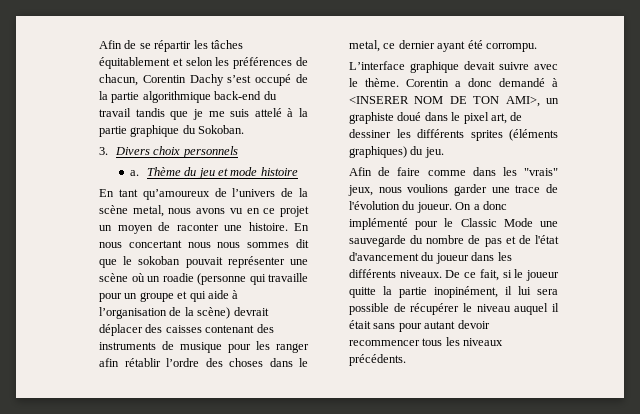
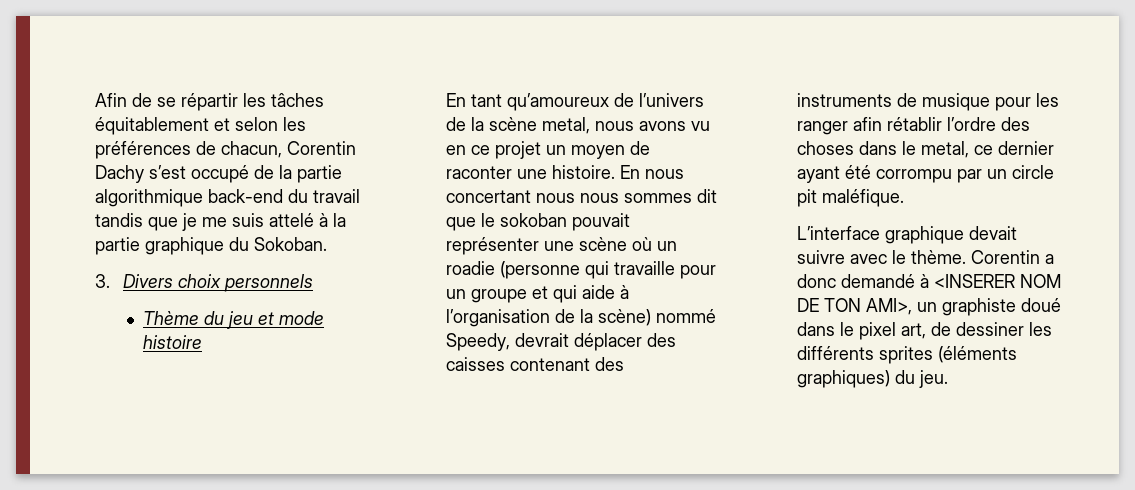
[129,170,139,176] a. -> (314, 283) none
(231, 313) none -> [655,309,716,323] [445,333,510,351] nommé Speedy,
[485,43,537,52] corrompu. -> [875,165,1054,183] [796,189,904,207] corrompu par un circle pit maléfique.
[349,167,558,176] [348,184,558,196] [349,201,507,213] [349,218,558,230] [349,235,559,247] [349,252,512,264] [349,269,559,281] [349,286,558,298] [349,303,559,315] [349,320,490,332] [349,337,504,346] [349,354,407,366] // Afin de faire comme dans les "vrais" jeux, nous voulions garder une trace de l'évolution du joueur. On a donc implémenté pour le Classic Mode une sauvegarde du nombre de pas et de l'état d'avancement du joueur dans les différents niveaux. De ce fait, si le joueur quitte la partie inopinément, il lui sera possible de récupérer le niveau auquel il était sans pour autant devoir recommencer tous les niveaux précédents. -> (948, 379) none

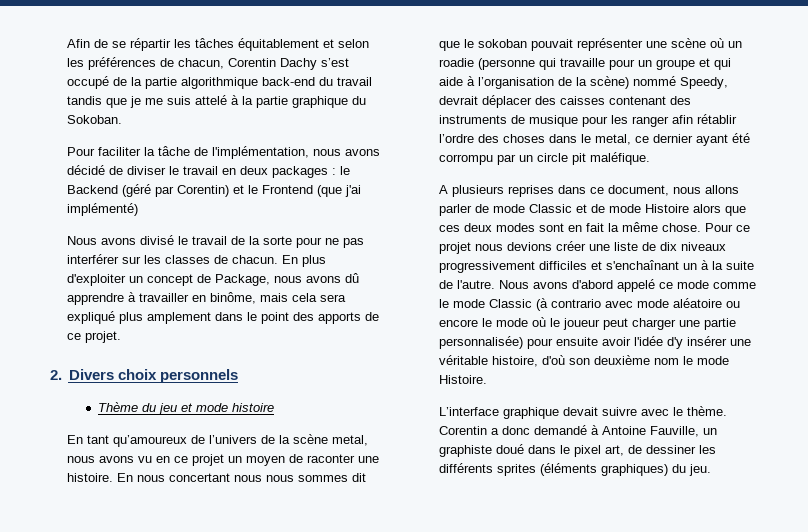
[94,274,110,288] 3. -> [66,146,380,159] [66,165,350,178] [66,184,361,197] [66,203,138,216] [66,235,364,248] [66,254,326,267] [66,273,359,286] [66,292,346,305] [66,311,379,324] [66,331,121,343] [50,370,62,380] Pour faciliter la tâche de l'implémentation, nous avons décidé de diviser le travail en deux packages : le Backend (géré par Corentin) et le Frontend (que j'ai implémenté) // Nous avons divisé le travail de la sorte pour ne pas interférer sur les classes de chacun. En plus d'exploiter un concept de Package, nous avons dû apprendre à travailler en binôme, mais cela sera expliqué plus amplement dans le point des apports de ce projet. // 2.
(904, 198) none -> [438,185,739,197] [438,204,746,216] [438,222,750,232] [438,241,726,254] [438,260,754,273] [438,279,756,292] [438,298,740,311] [438,317,736,330] [438,336,751,349] [438,355,729,367] [438,375,487,384] // A plusieurs reprises dans ce document, nous allons parler de mode Classic et de mode Histoire alors que ces deux modes sont en fait la même chose. Pour ce projet nous devions créer une liste de dix niveaux progressivement difficiles et s'enchaînant un à la suite de l'autre. Nous avons d'abord appelé ce mode comme le mode Classic (à contrario avec mode aléatoire ou encore le mode où le joueur peut charger une partie personnalisée) pour ensuite avoir l'idée d'y insérer une véritable histoire, d'où son deuxième nom le mode Histoire.
[933,274,1061,288] [796,298,912,315] <INSERER NOM DE TON AMI>, -> [601,426,699,437] Antoine Fauville,

